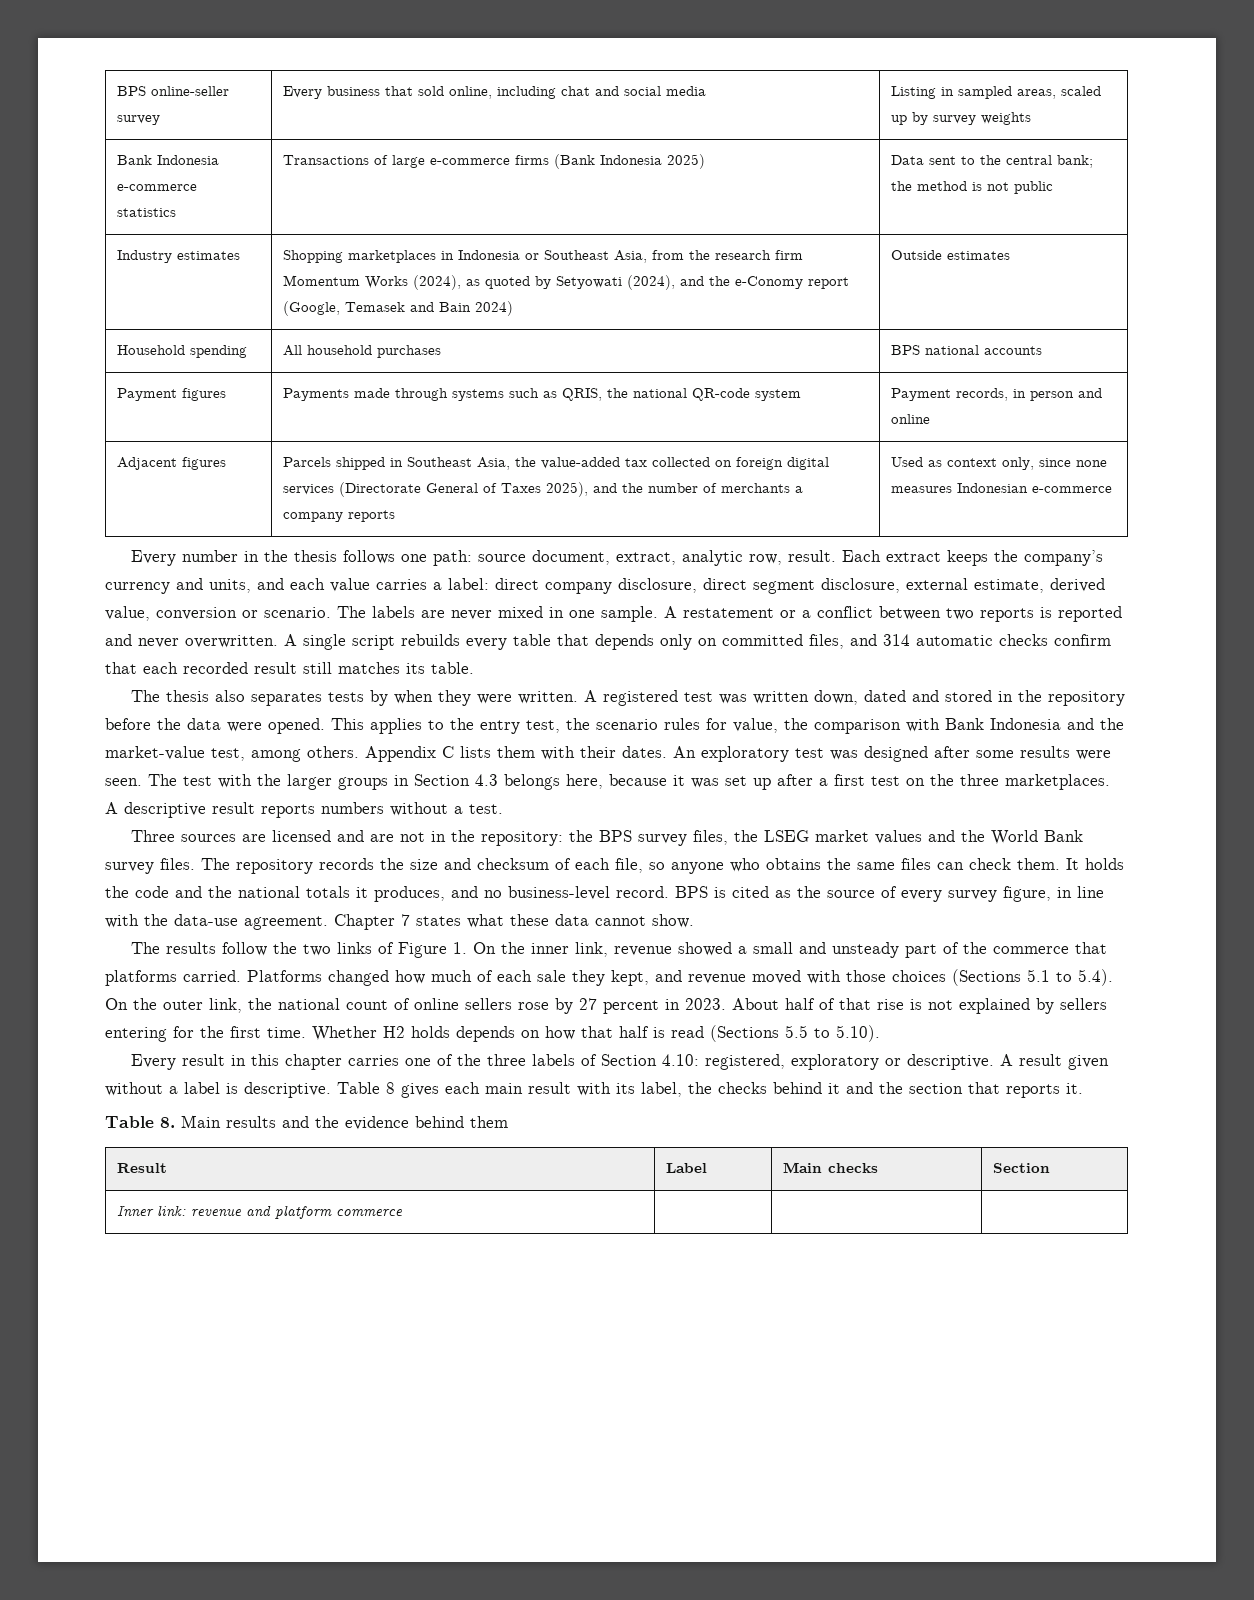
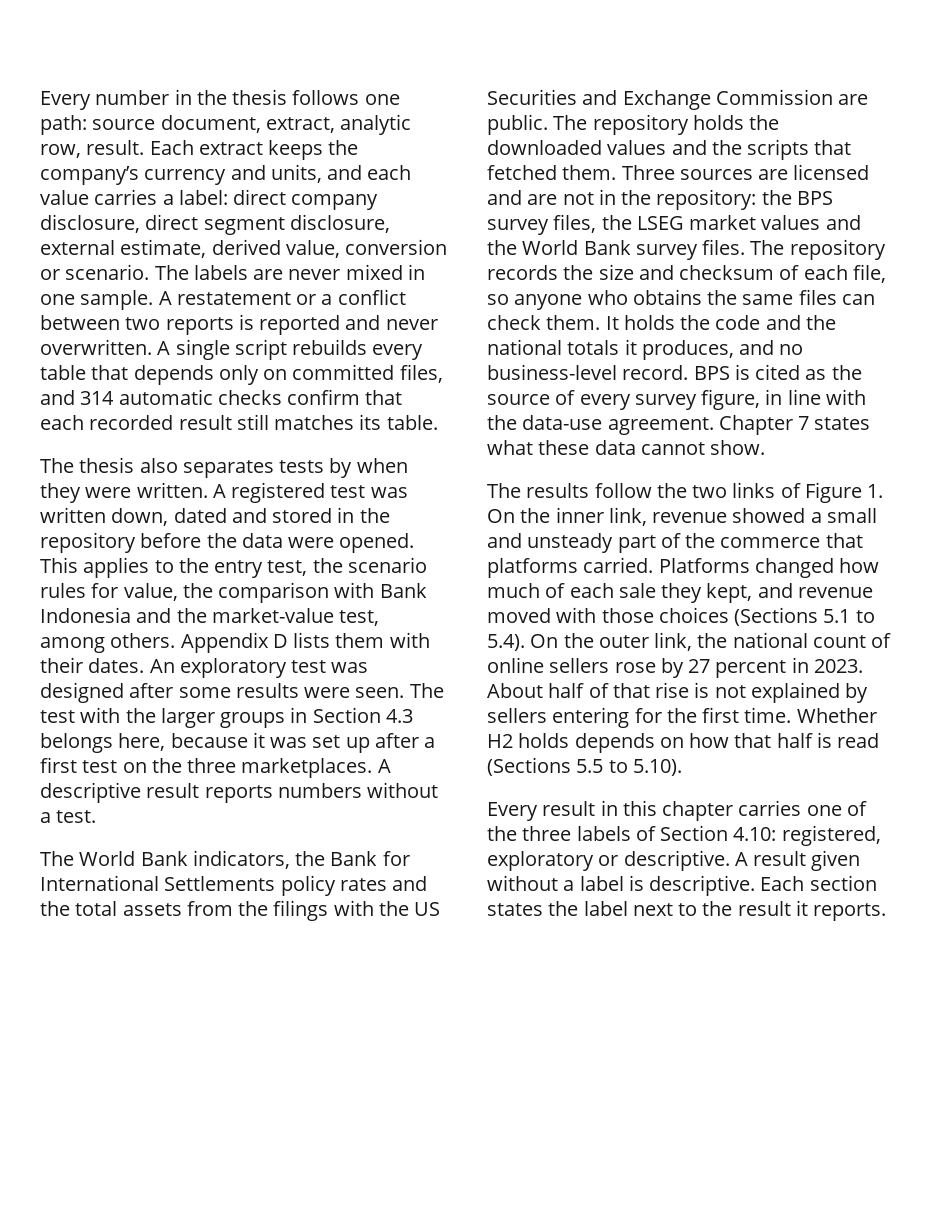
[117,86,230,96] [117,115,161,125] [283,86,707,99] [891,86,1102,99] [891,112,1032,125] [117,155,220,165] [117,184,198,191] [117,208,177,217] [283,154,706,169] [891,155,1094,168] [891,181,1054,194] [117,250,241,263] [283,250,804,263] [283,275,850,290] [283,301,514,316] [891,250,1011,260] [117,345,248,358] [283,345,442,358] [891,345,1043,355] [117,388,227,401] [283,388,802,401] [891,388,1103,401] [891,414,931,424] [117,457,227,470] [283,457,830,470] [283,482,804,497] [283,510,396,522] [891,457,1108,470] [891,483,1113,493] BPS online-seller survey | Every business that sold online, including chat and social media | Listing in sampled areas, scaled up by survey weights // Bank Indonesia e-commerce statistics | Transactions of large e-commerce firms (Bank Indonesia 2025) | Data sent to the central bank; the method is not public // Industry estimates | Shopping marketplaces in Indonesia or Southeast Asia, from the research firm Momentum Works (2024), as quoted by Setyowati (2024), and the e-Conomy report (Google, Temasek and Bain 2024) | Outside estimates // Household spending | All household purchases | BPS national accounts // Payment figures | Payments made through systems such as QRIS, the national QR-code system | Payment records, in person and online // Adjacent figures | Parcels shipped in Southeast Asia, the value-added tax collected on foreign digital services (Directorate General of Taxes 2025), and the number of merchants a company reports | Used as context only, since none measures Indonesian e-commerce // -> (40, 100) none
[442,746,454,758] C -> [272,634,288,648] D
(503, 809) none -> [40,850,410,869] [40,875,428,896] [40,900,441,921] [487,89,869,110] [487,114,780,135] [487,139,852,160] [487,165,617,180] The World Bank indicators, the Bank for International Settlements policy rates and the total assets from the filings with the US Securities and Exchange Commission are public. The repository holds the downloaded values and the scripts that fetched them.
[337,1082,1083,1098] [105,1115,508,1130] [117,1163,168,1173] [666,1163,708,1173] [783,1162,879,1173] [993,1163,1051,1173] [117,1205,404,1219] Table 8 gives each main result with its label, the checks behind it and the section that reports it. // Table 8. Main results and the evidence behind them // Result | Label | Main checks | Section // Inner link: revenue and platform commerce | | | -> [760,875,877,891] [487,900,887,921] Each section states the label next to the result it reports.

